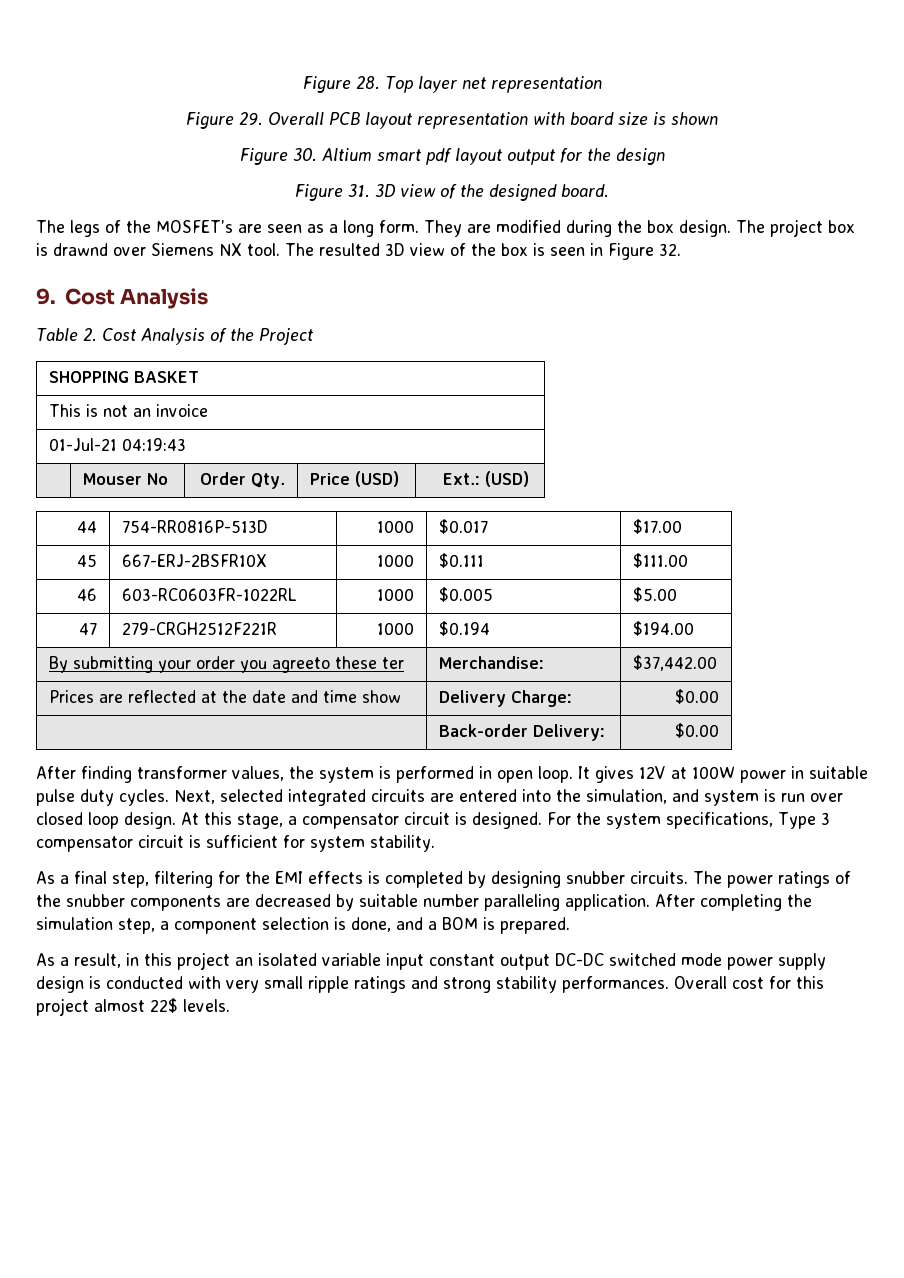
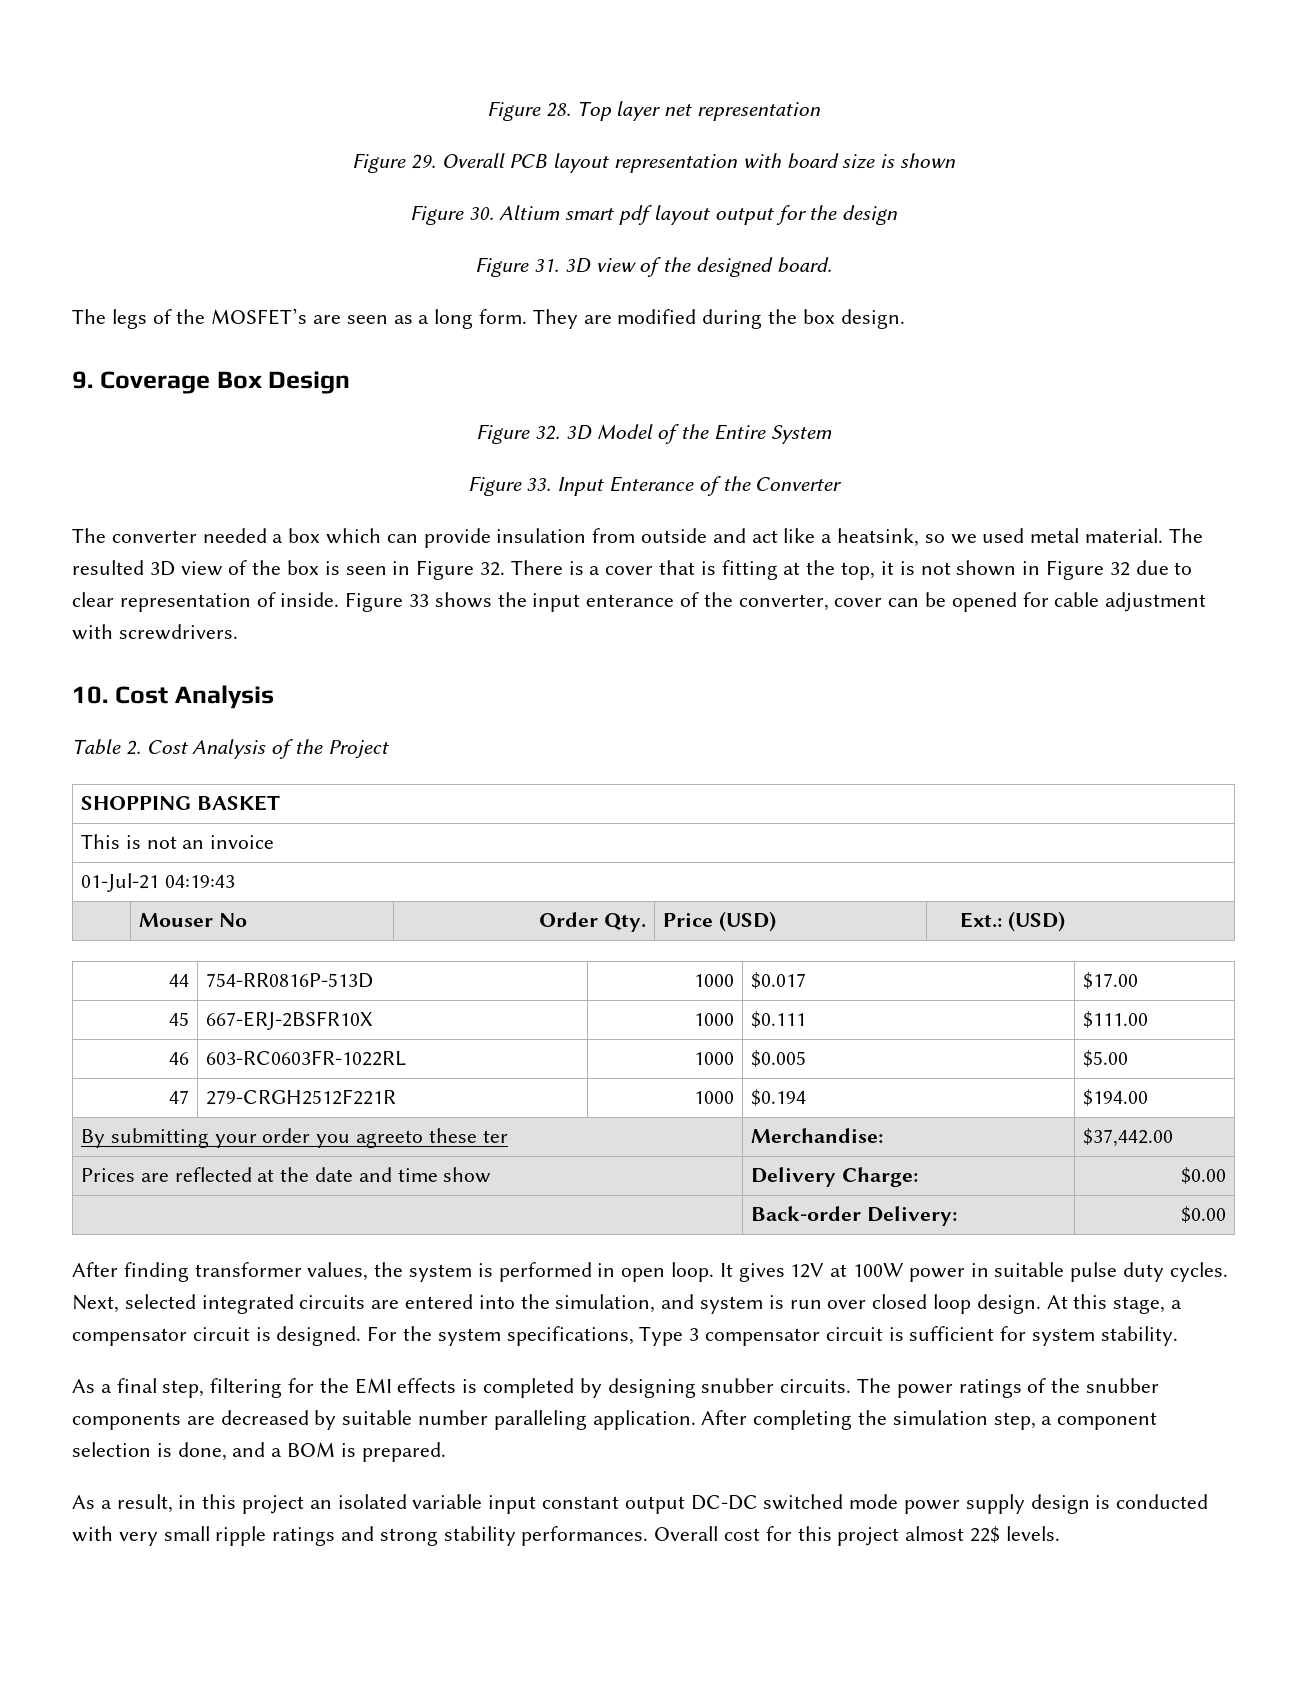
[736,219,855,237] [36,243,280,256] The project box is drawnd over Siemens NX tool. -> [72,371,351,394] [476,424,832,444] [467,476,843,496] [72,528,1164,548] // 9. Coverage Box Design // Figure 32. 3D Model of the Entire System // Figure 33. Input Enterance of the Converter // The converter needed a box which can provide insulation from outside and act like a heatsink, so we used metal material.
[36,288,56,305] // 9. -> [510,560,1193,580] [72,592,1207,612] [72,624,238,640] [72,686,108,704] There is a cover that is fitting at the top, it is not shown in Figure 32 due to clear representation of inside. Figure 33 shows the input enterance of the converter, cover can be opened for cable adjustment with screwdrivers. // 10.

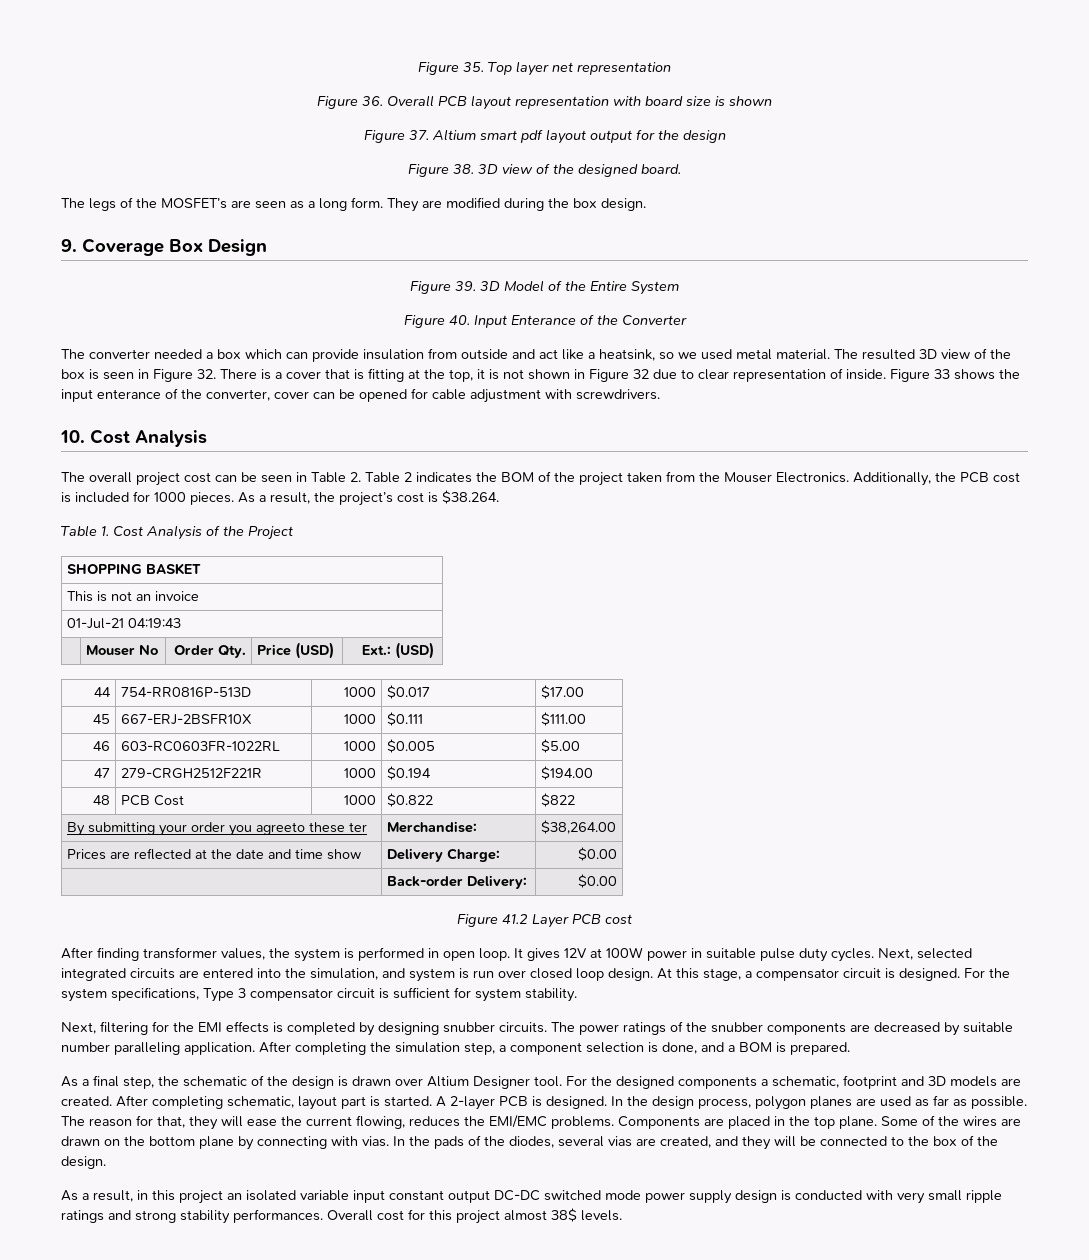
[486,101,571,121] Figure 28. -> [418,62,484,75] Figure 35.
[410,154,436,169] 29. -> [362,96,383,106] 36.
[468,207,494,220] 30. -> [408,130,429,140] 37.
[533,258,559,272] 31. -> [453,164,474,174] 38.
[534,425,560,440] 32. -> [455,281,476,291] 39.
[526,478,552,491] 33. -> [448,315,470,325] 40.
[72,739,141,755] Table 2. -> [61,471,1020,486] [61,490,499,506] [61,525,109,537] The overall project cost can be seen in Table 2. Table 2 indicates the BOM of the project taken from the Mouser Electronics. Additionally, the PCB cost is included for 1000 pieces. As a result, the project’s cost is $38.264. // Table 1.
(1148, 1097) none -> [93,795,111,805] [120,795,184,806] [344,795,377,805] [386,793,433,807] [540,793,575,807] // 48 | PCB Cost | 1000 | $0.822 | $822
[1082,1128,1173,1147] $37,442.00 -> [540,820,616,834] $38,264.00
(1227, 1214) none -> [457,914,632,928] // Figure 41.2 Layer PCB cost
[72,1378,205,1398] As a final step, -> [61,1022,96,1034] Next,
(446, 1452) none -> [61,1075,1021,1089] [61,1095,1027,1110] [61,1115,1021,1130] [61,1135,998,1150] [61,1156,106,1169] // As a final step, the schematic of the design is drawn over Altium Designer tool. For the designed components a schematic, footprint and 3D models are created. After completing schematic, layout part is started. A 2-layer PCB is designed. In the design process, polygon planes are used as far as possible. The reason for that, they will ease the current flowing, reduces the EMI/EMC problems. Components are placed in the top plane. Some of the wires are drawn on the bottom plane by connecting with vias. In the pads of the diodes, several vias are created, and they will be connected to the box of the design.
[970,1526,1001,1543] 22$ -> [551,1208,577,1222] 38$

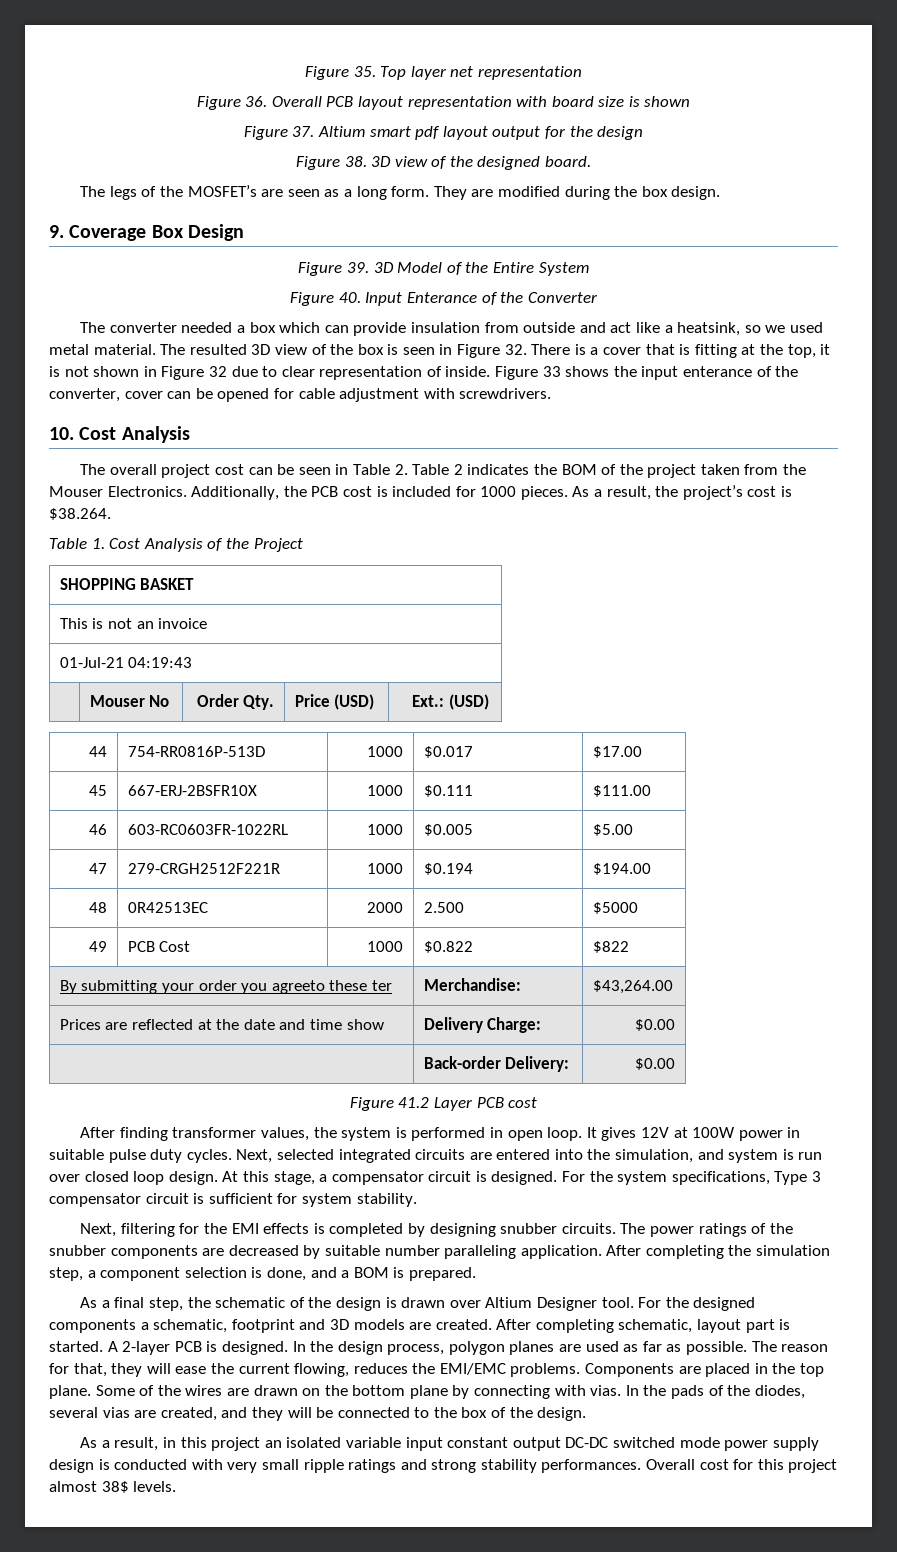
(111, 800) none -> [127,902,208,913] [367,902,404,913] [423,902,464,913] [592,902,638,914] [89,941,108,952] | 0R42513EC | 2000 | 2.500 | $5000 // 49
[540,820,616,834] $38,264.00 -> [592,980,673,994] $43,264.00

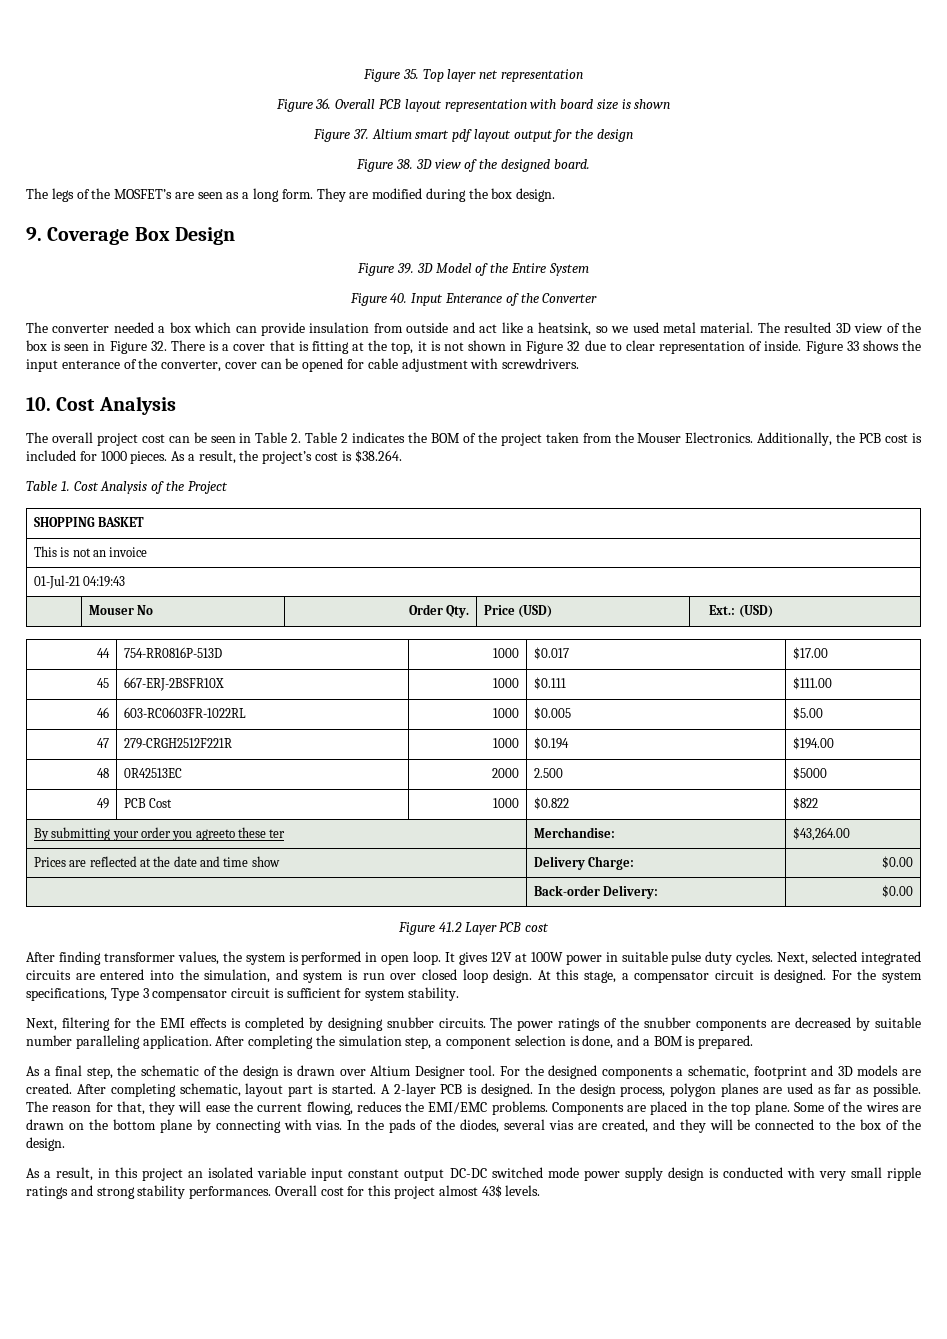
[101,1481,129,1493] 38$ -> [481,1185,502,1198] 43$

